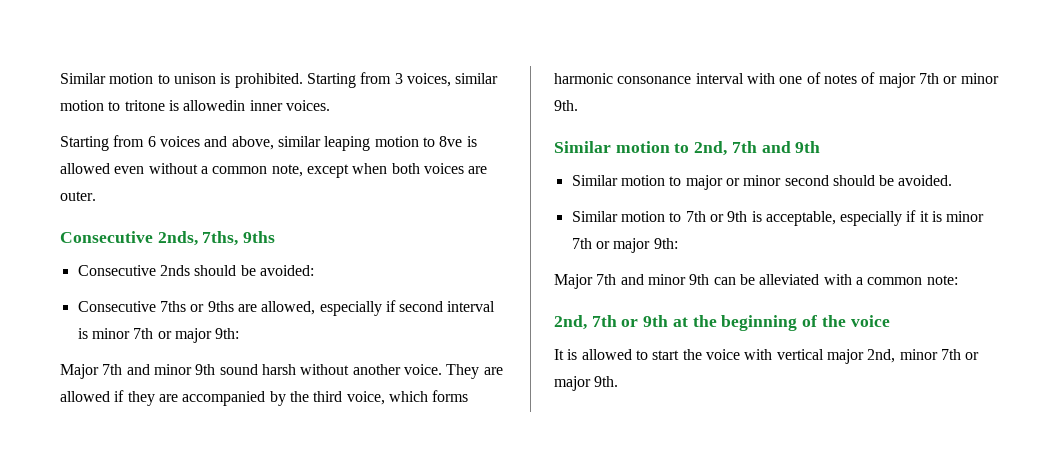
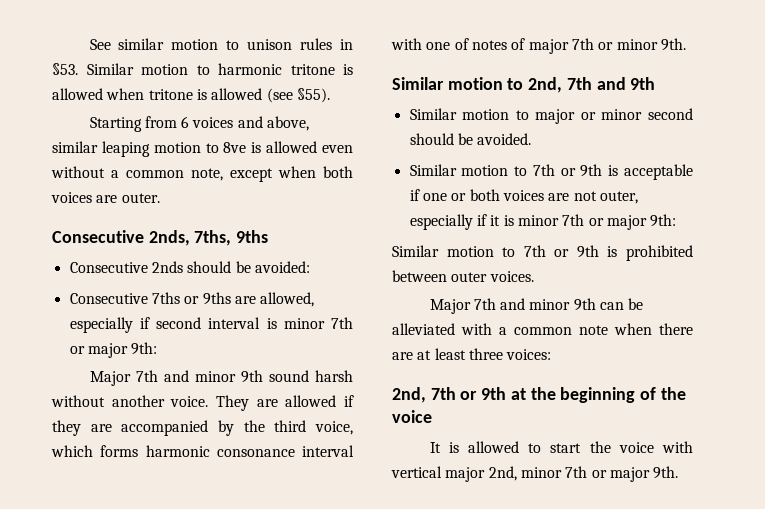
[60,72,499,88] [60,100,330,111] Similar motion to unison is prohibited. Starting from 3 voices, similar motion to tritone is allowedin inner voices. -> [89,38,354,50] [52,63,353,75] [52,88,330,103] See similar motion to unison rules in §53. Similar motion to harmonic tritone is allowed when tritone is allowed (see §55).
[765,211,836,226] acceptable, -> [624,164,693,180] [409,189,638,204] acceptable if one or both voices are not outer,
(678, 243) none -> [392,245,693,261] [392,270,534,282] // Similar motion to 7th or 9th is prohibited between outer voices.
[926,275,958,285] note: -> [579,323,693,335] [392,348,552,360] note when there are at least three voices:

